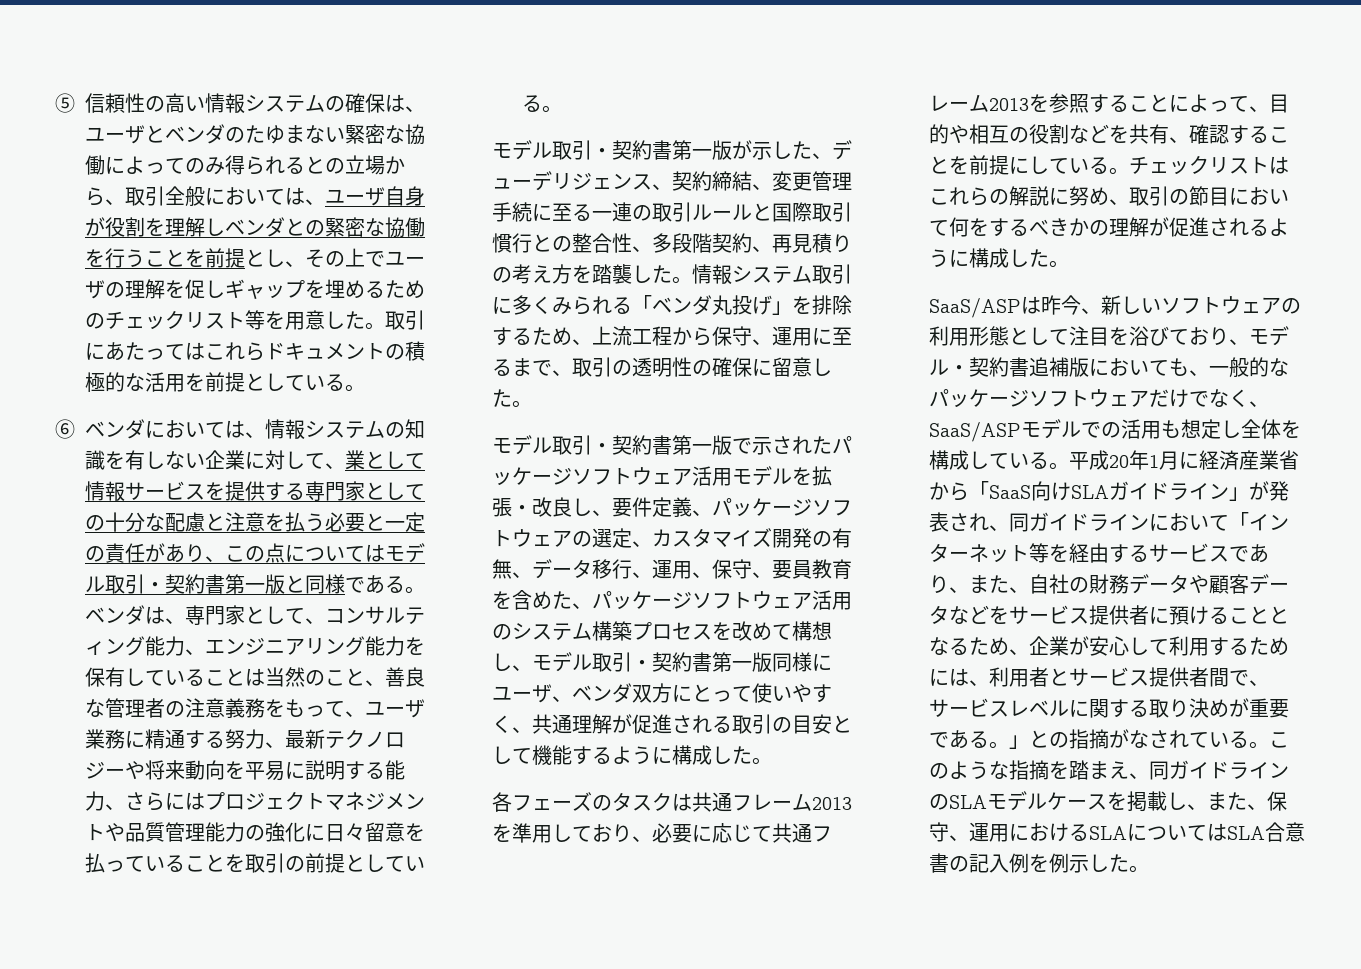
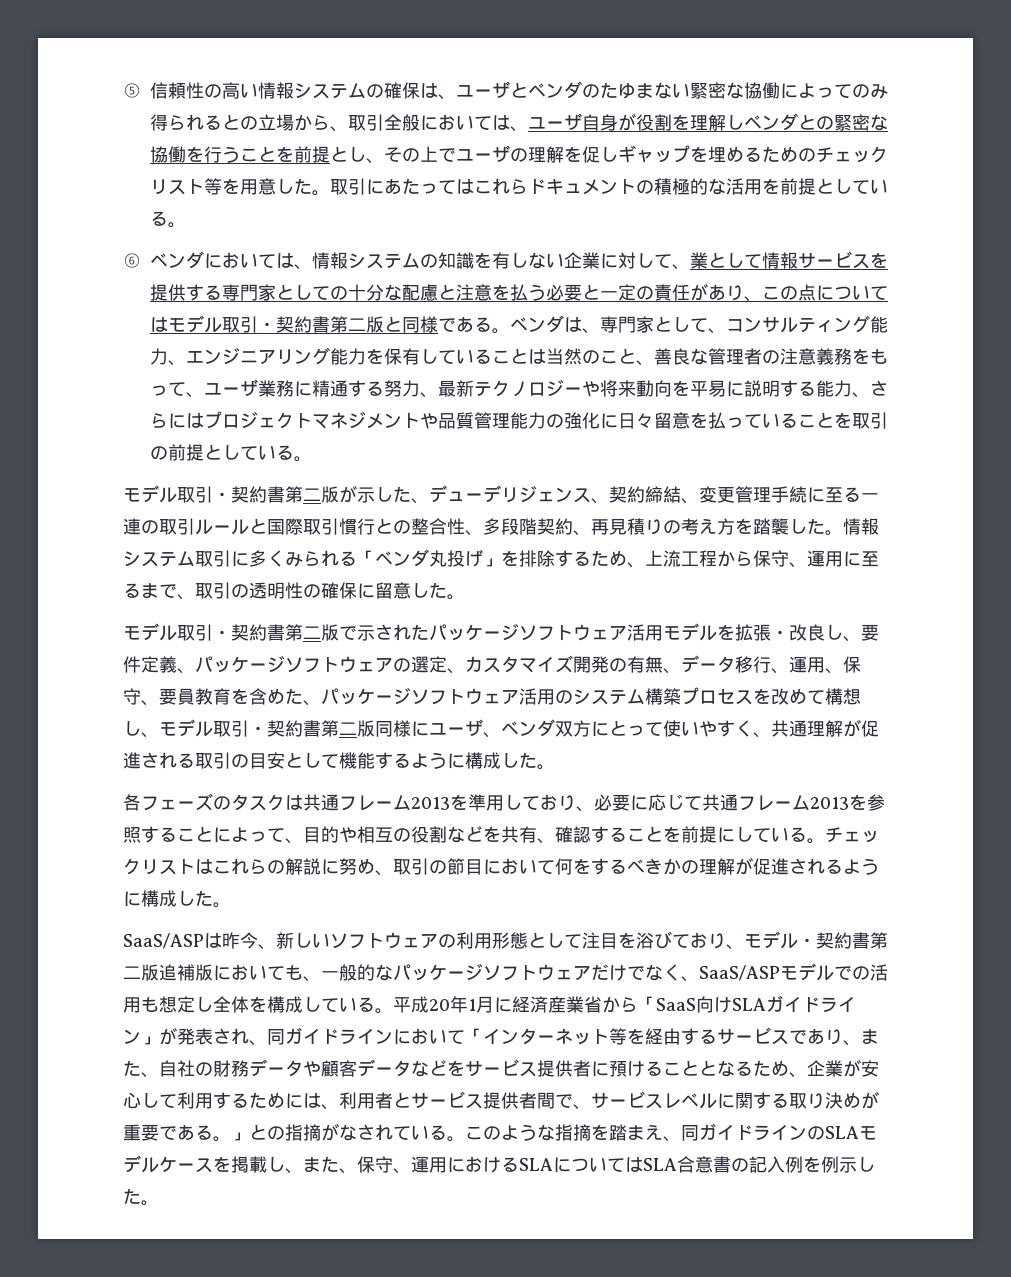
[245,583,265,592] 一 -> [348,318,366,331] 二
[692,149,712,158] 一 -> [303,488,321,501] 二
[692,444,712,453] 一 -> [303,626,321,639] 二
[732,661,752,670] 一 -> [339,722,357,735] 二
(1029, 367) none -> [870,932,888,949] [123,964,159,981] 第二版

